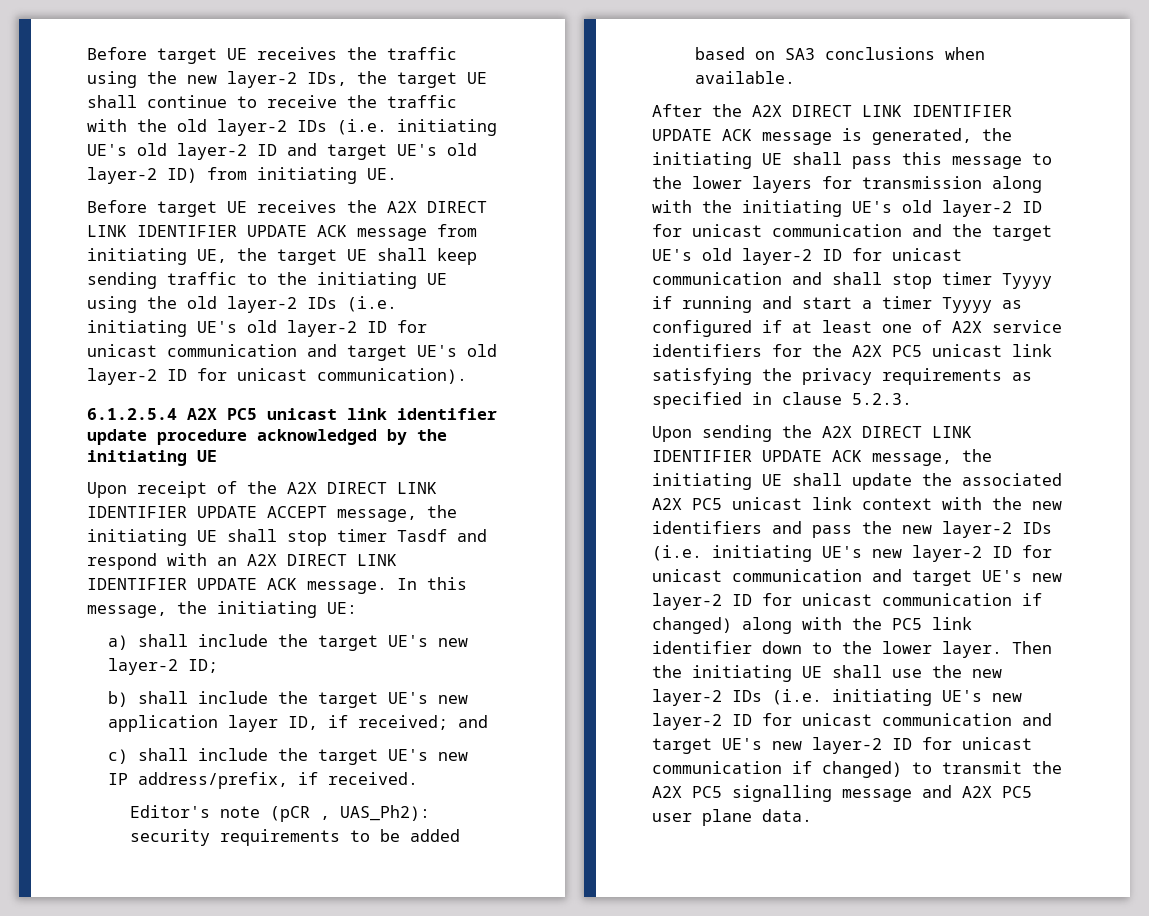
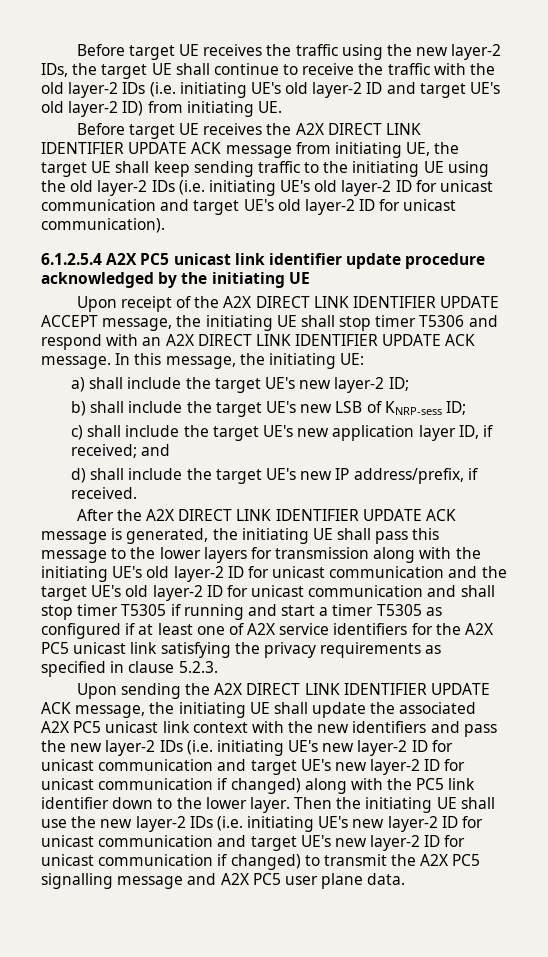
[397,529,447,542] Tasdf -> [419,315,465,327] T5306
(469, 699) none -> [335,401,466,415] [71,425,330,441] LSB of KNRP-sess ID; // c) shall include the target UE's new
[108,749,129,764] c) -> [71,468,87,483] d)
[129,805,430,822] [129,829,460,846] [694,47,985,60] [694,71,795,84] // Editor's note (pCR , UAS_Ph2): security requirements to be added based on SA3 conclusions when available. -> (138, 493) none
[1002,273,1052,289] Tyyyy -> [121,604,167,616] T5305
[942,297,992,313] Tyyyy -> [376,604,422,616] T5305

